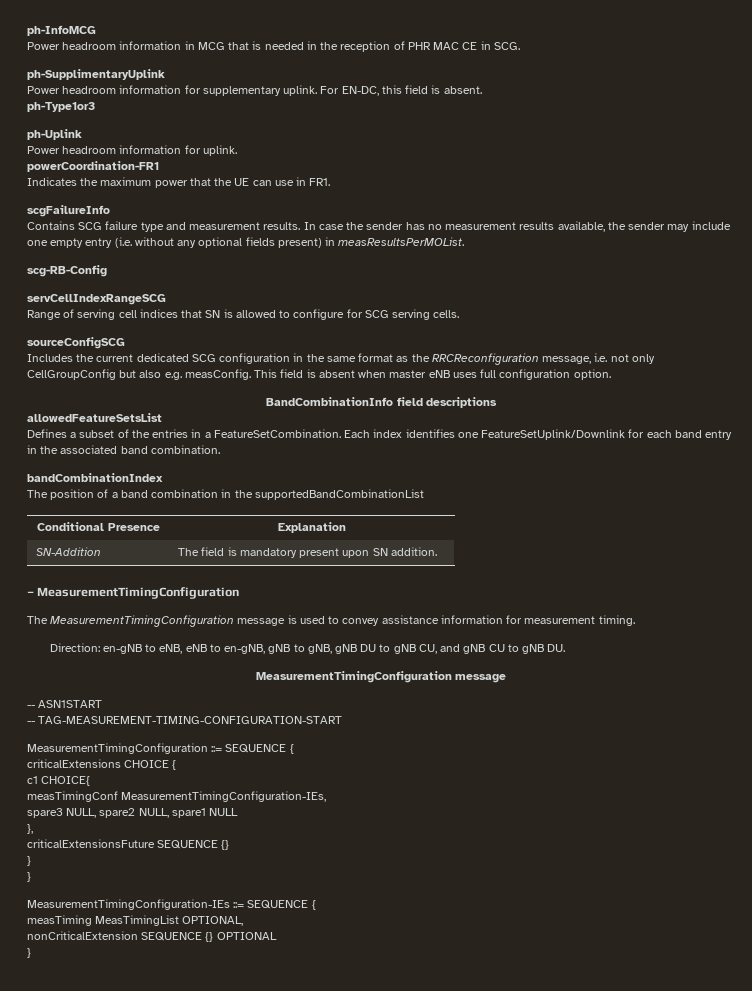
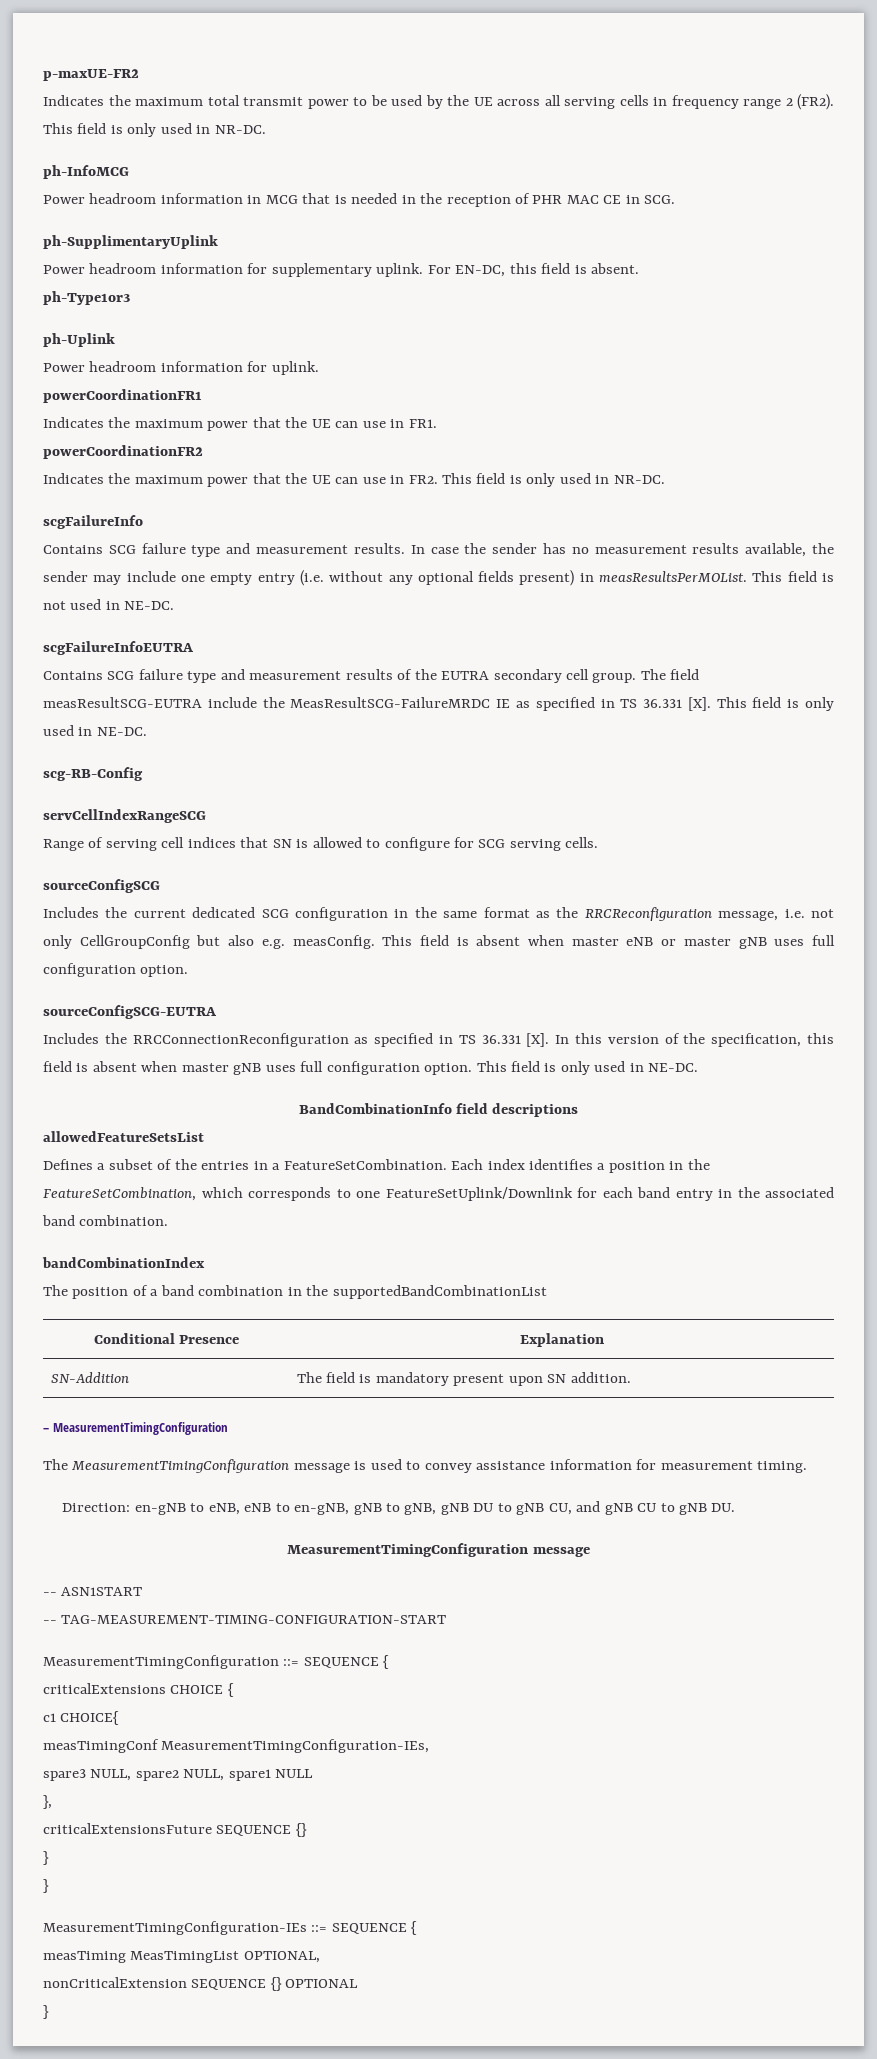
(27, 30) none -> [43,69,139,81] [43,94,834,110] [43,123,266,137] p-maxUE-FR2 // Indicates the maximum total transmit power to be used by the UE across all serving cells in frequency range 2 (FR2). This field is only used in NR-DC. //
[27,161,159,172] powerCoordination-FR1 -> [43,389,202,403] powerCoordinationFR1
(331, 182) none -> [43,445,203,459] [43,473,665,487] // powerCoordinationFR2 // Indicates the maximum power that the UE can use in FR2. This field is only used in NR-DC.
(465, 241) none -> [752,571,834,582] [43,599,175,610] [43,641,193,655] [43,669,700,683] [43,697,835,711] [43,725,147,736] This field is not used in NE-DC. // scgFailureInfoEUTRA // Contains SCG failure type and measurement results of the EUTRA secondary cell group. The field measResultSCG-EUTRA include the MeasResultSCG-FailureMRDC IE as specified in TS 36.331 [X]. This field is only used in NE-DC.
[452,369,611,380] uses full configuration option. -> [661,935,836,949] [43,963,189,977] [43,1005,216,1019] [43,1033,834,1047] [43,1061,699,1075] or master gNB uses full configuration option. // sourceConfigSCG-EUTRA // Includes the RRCConnectionReconfiguration as specified in TS 36.331 [X]. In this version of the specification, this field is absent when master gNB uses full configuration option. This field is only used in NE-DC.
(455, 433) none -> [597,1159,710,1173] [43,1187,351,1201] a position in the FeatureSetCombination, which corresponds to

